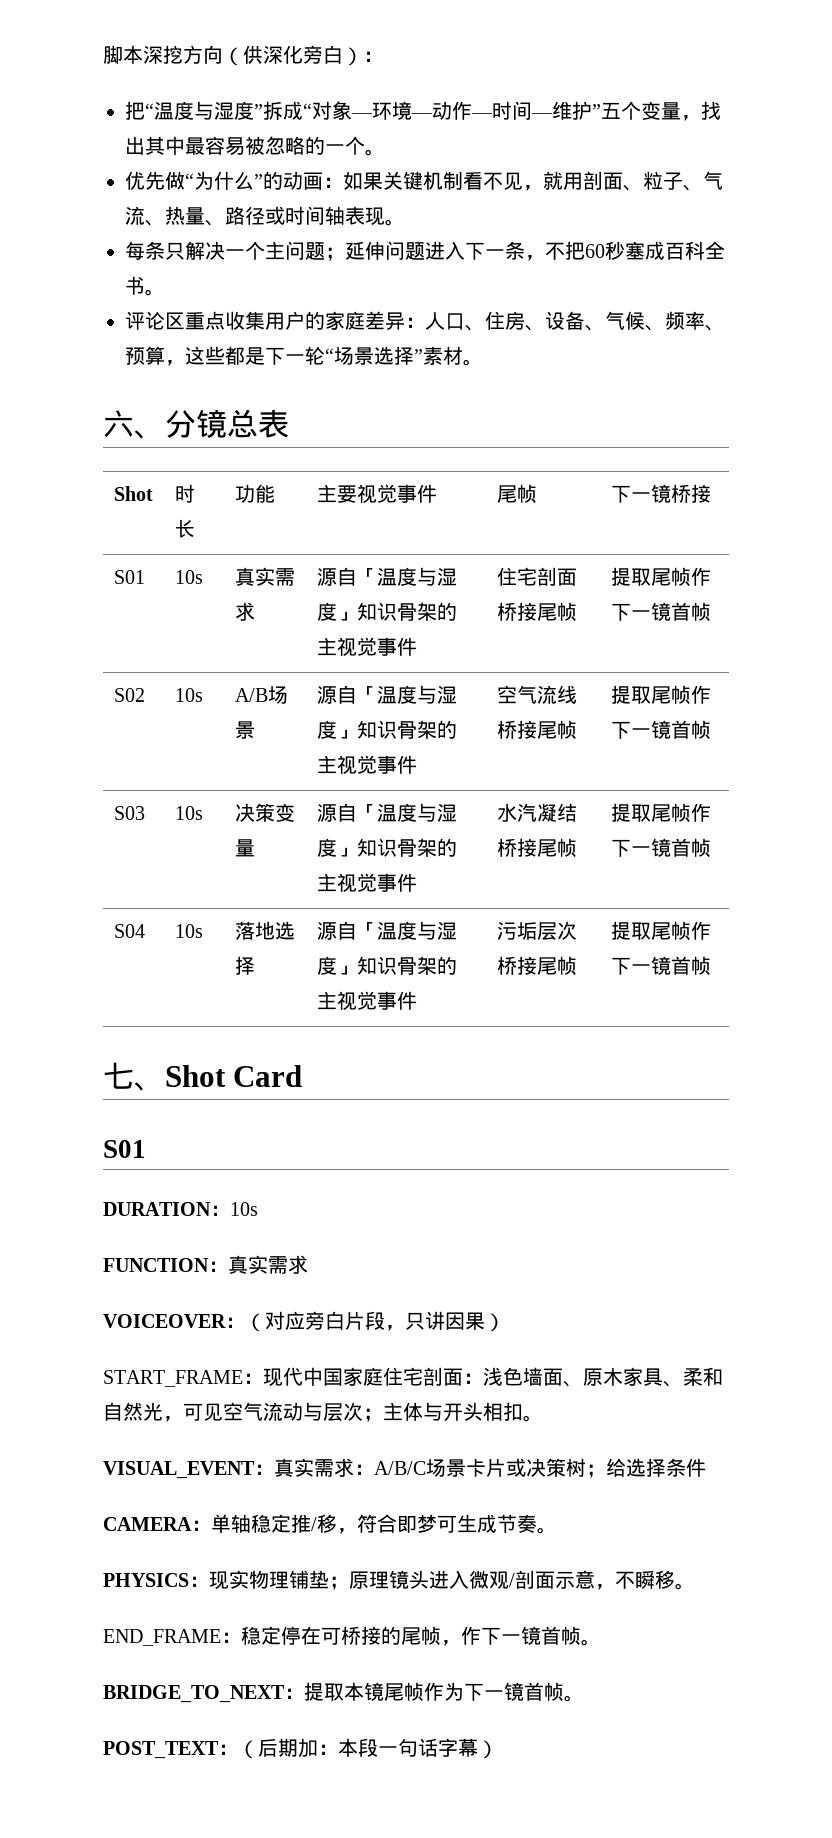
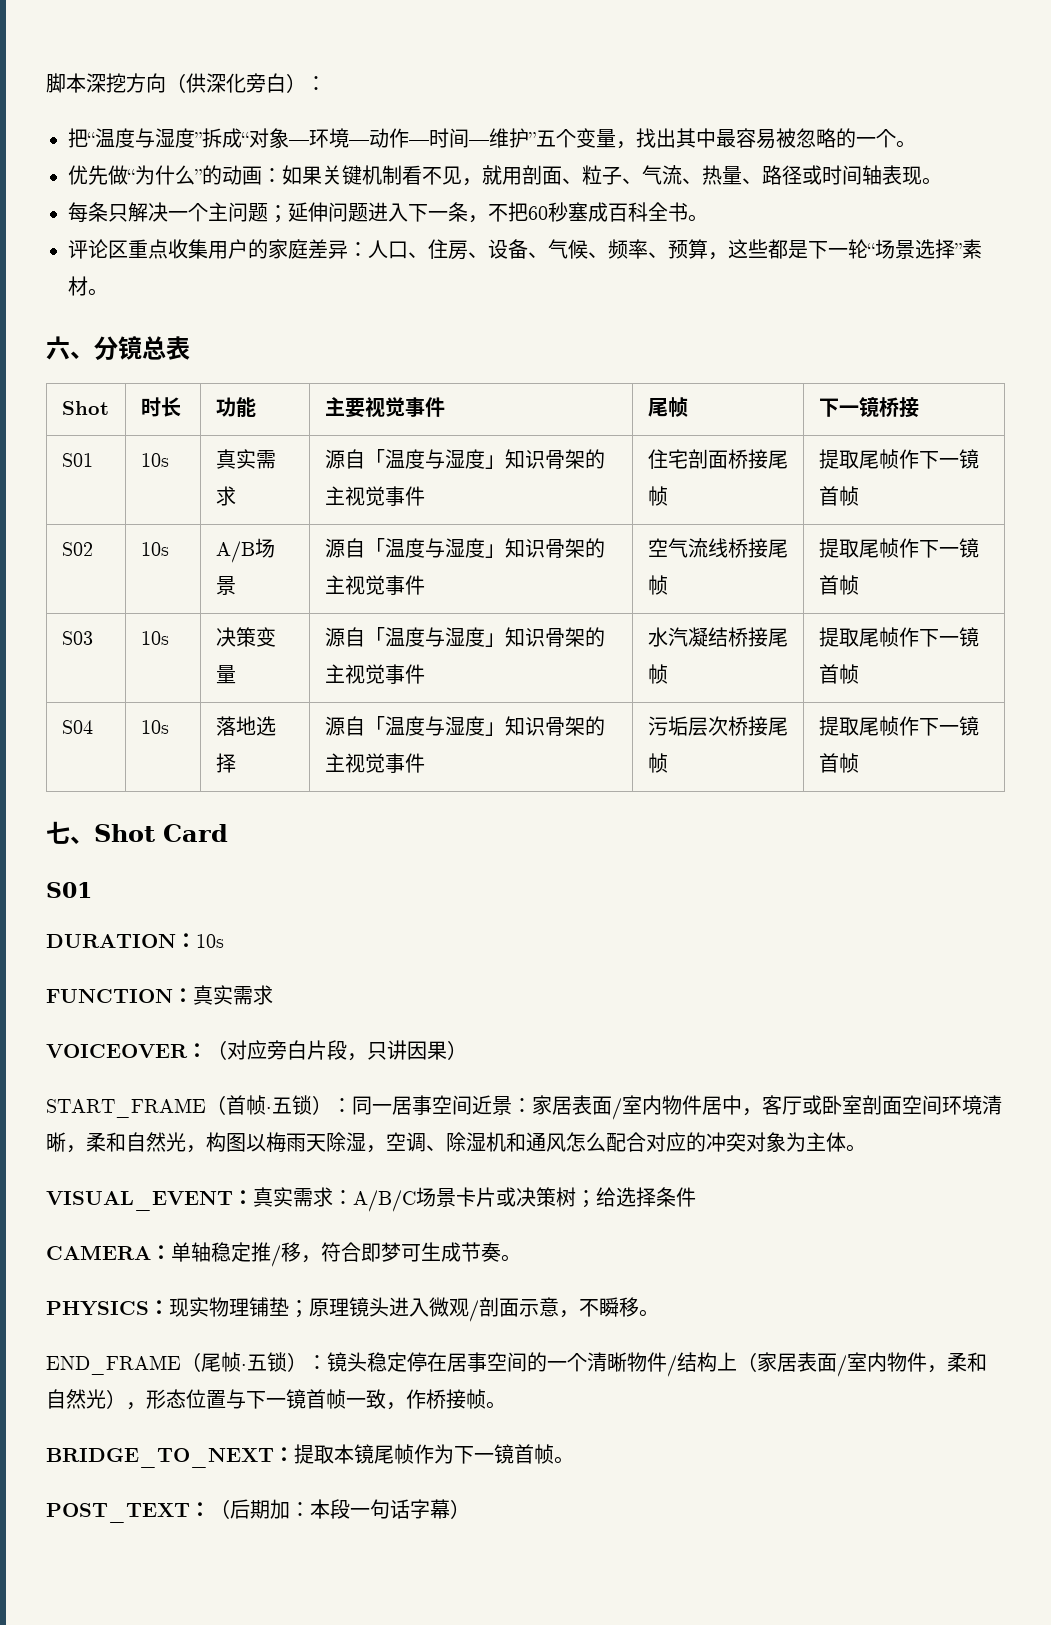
[243,1367,723,1387] [103,1402,523,1422] ：现代中国家庭住宅剖面：浅色墙面、原木家具、柔和自然光，可见空气流动与层次；主体与开头相扣 -> [206,1095,1002,1120] [46,1132,846,1153] （首帧·五锁）：同一居事空间近景：家居表面/室内物件居中，客厅或卧室剖面空间环境清晰，柔和自然光，构图以梅雨天除湿，空调、除湿机和通风怎么配合对应的冲突对象为主体
[221,1626,561,1646] ：稳定停在可桥接的尾帧，作下一镜首 -> [181,1352,987,1377] [46,1389,466,1410] （尾帧·五锁）：镜头稳定停在居事空间的一个清晰物件/结构上（家居表面/室内物件，柔和自然光），形态位置与下一镜首帧一致，作桥接

